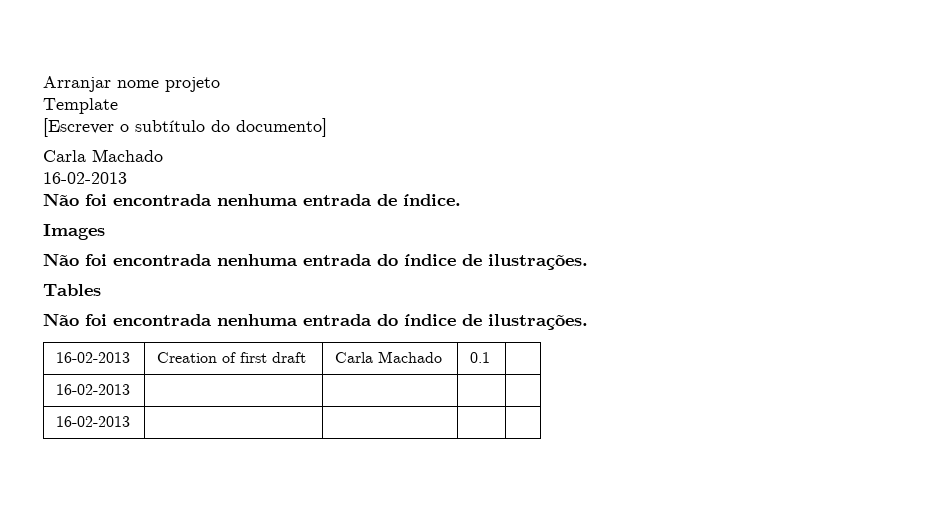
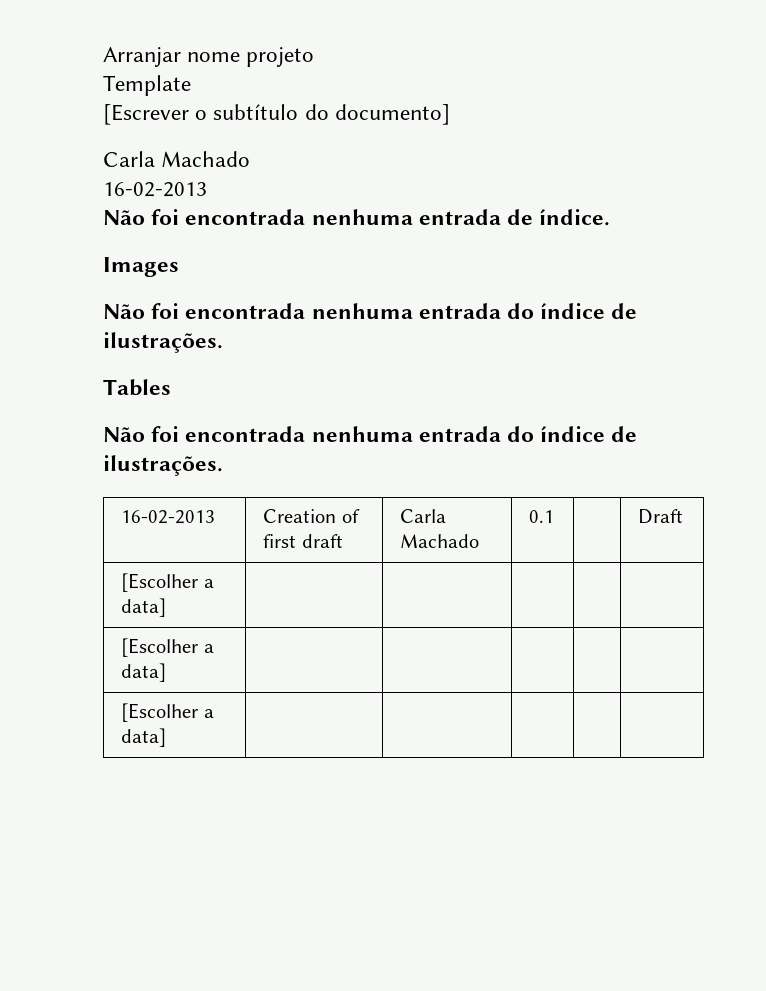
[56,384,131,395] [56,416,131,427] // 16-02-2013 | | | | // 16-02-2013 -> [638,509,684,524] [121,573,214,592] [121,598,167,617] [121,638,214,657] [121,663,167,682] [121,703,214,722] [121,728,167,747] | Draft // [Escolher a data] | | | | | // [Escolher a data] | | | | | // [Escolher a data] |

